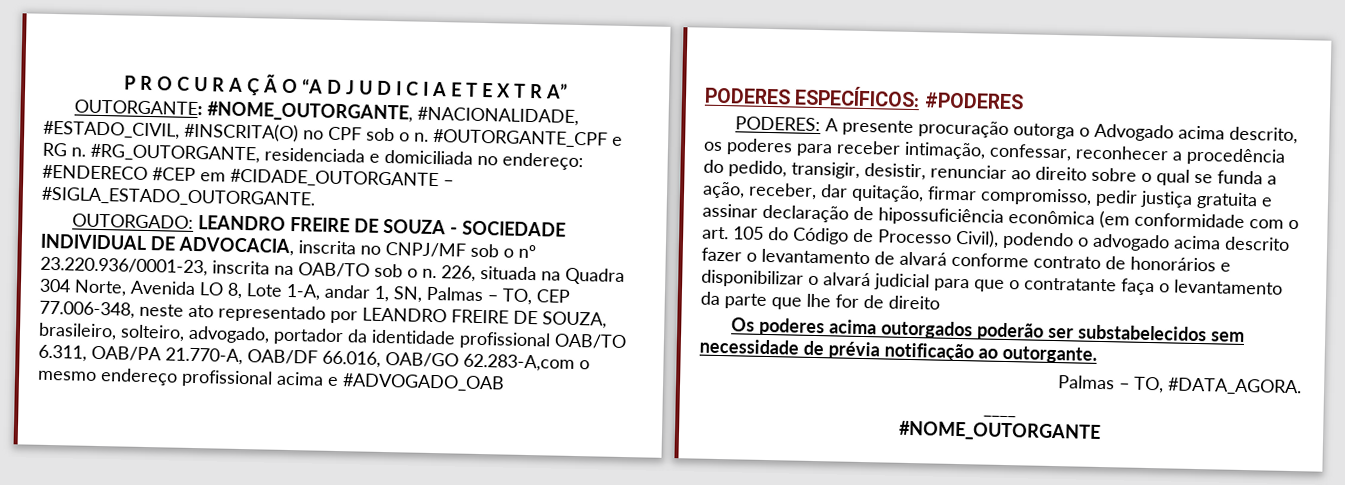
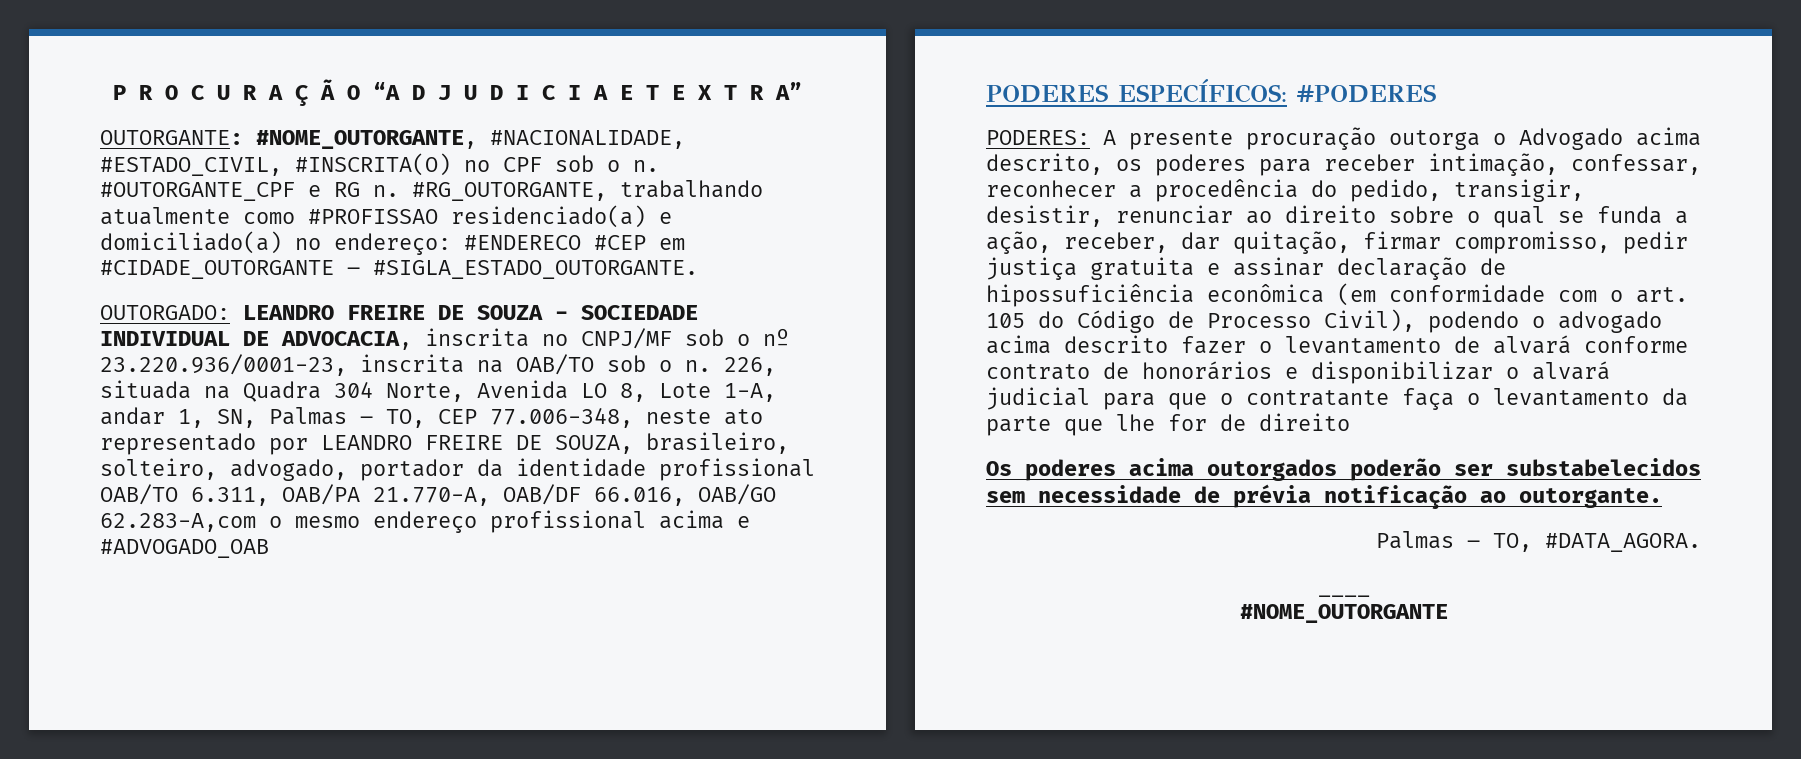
[264,147,473,165] residenciada e domiciliada -> [620,180,763,198] [100,205,672,228] [100,231,282,254] trabalhando atualmente como #PROFISSAO residenciado(a) e domiciliado(a)

